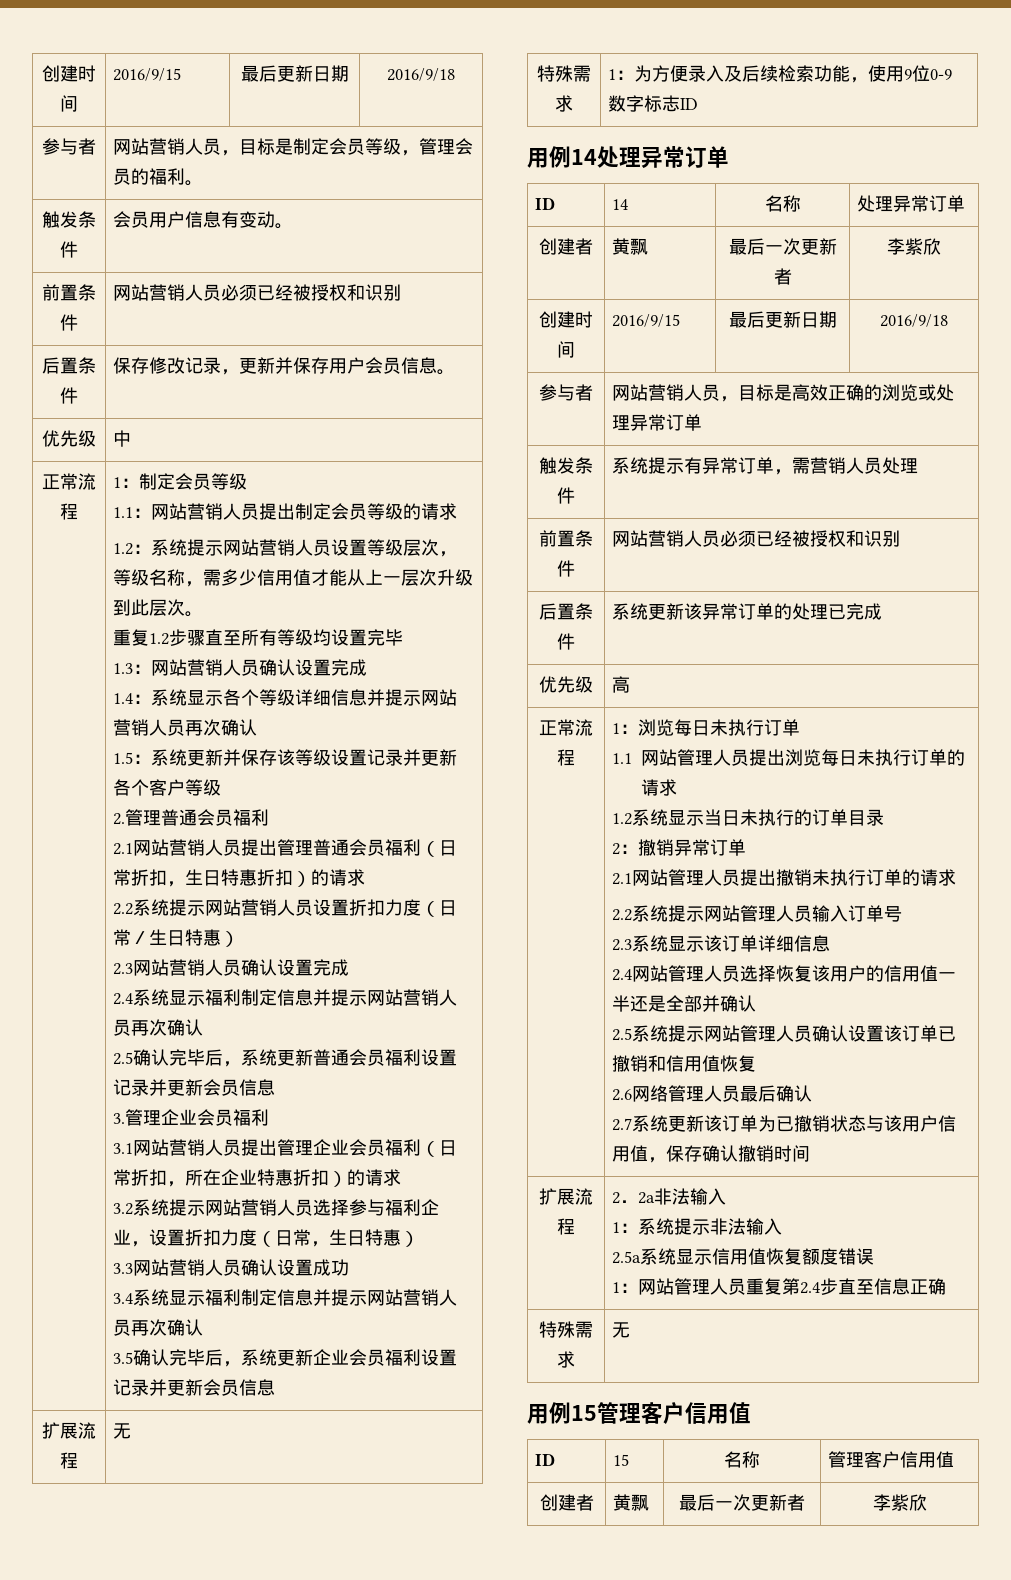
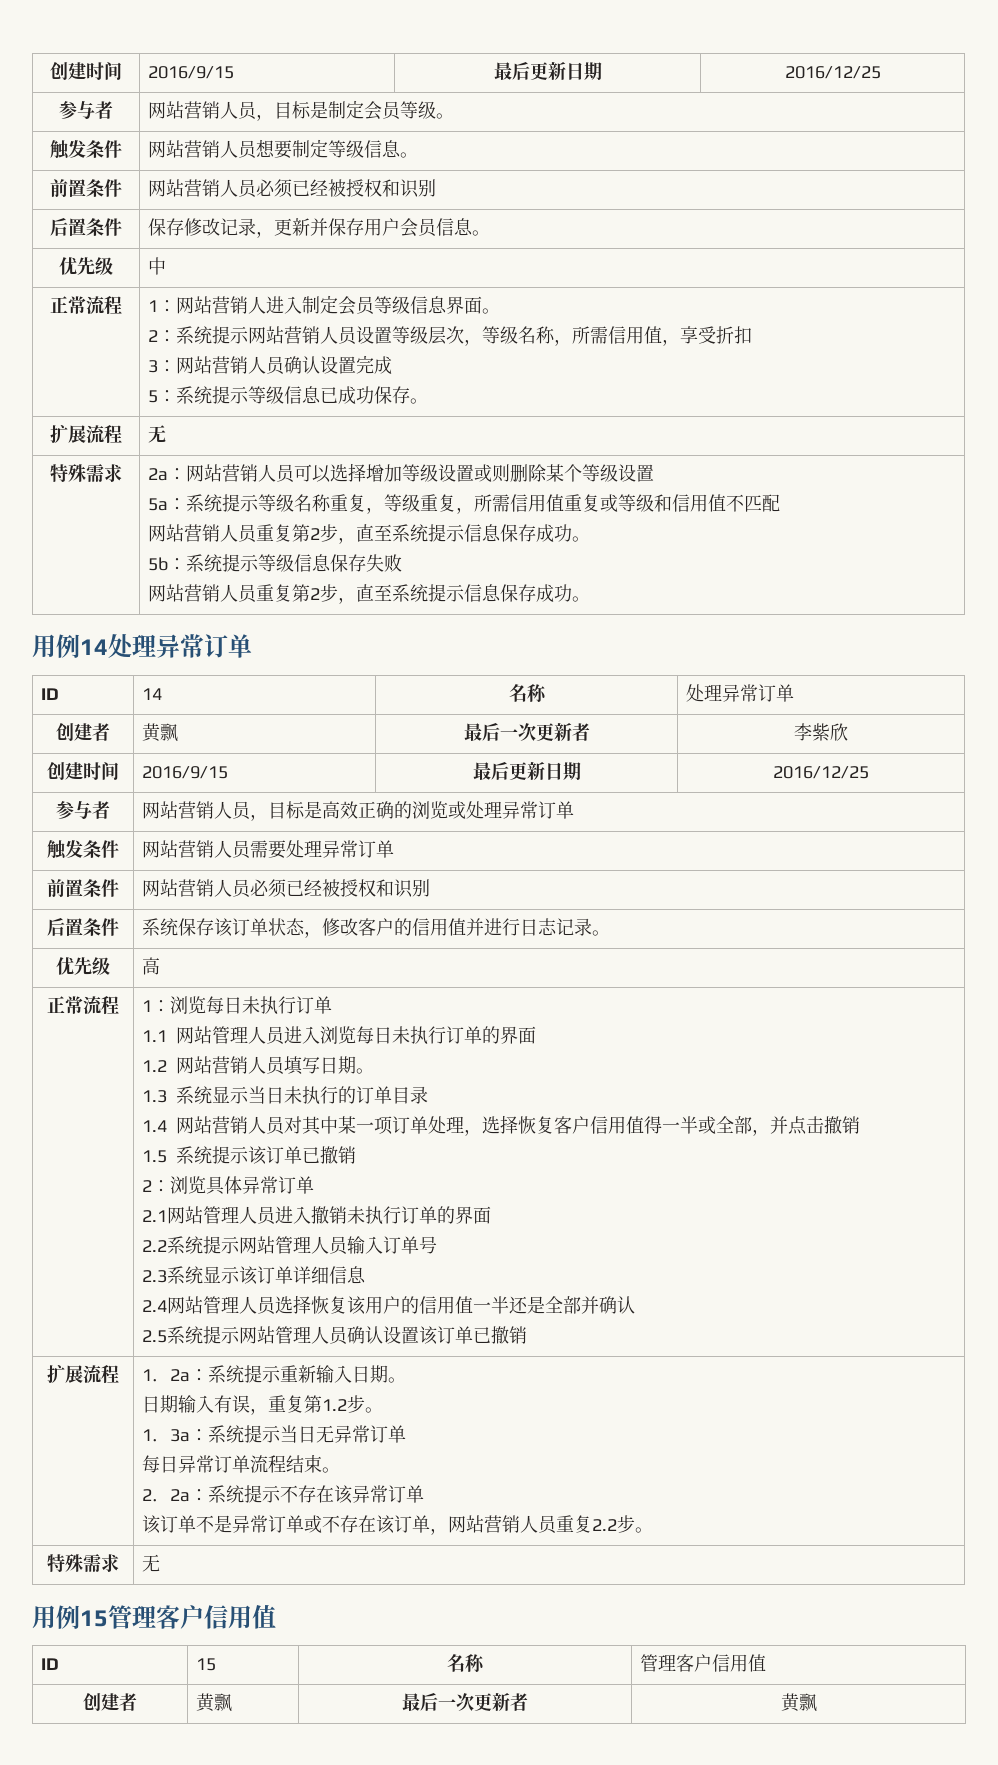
[42,65,96,82] [60,95,78,112] [113,68,182,81] [240,65,349,82] [387,68,455,81] 创建时间 | 2016/9/15 | 最后更新日期 | 2016/9/18 -> [50,61,122,80] [147,66,234,79] [493,62,602,80] [784,66,881,79] 创建时间 | 2016/9/15 | 最后更新日期 | 2016/12/25
[401,138,474,156] [113,168,186,185] ，管理会员的福利 -> (436, 110) none
[113,211,276,228] 会员用户信息有变动 -> [147,139,401,159] 网站营销人员想要制定等级信息
[139,473,248,490] [113,503,458,520] [113,543,134,555] 制定会员等级 // 1.1：网站营销人员提出制定会员等级的请求 // 1.2 -> [175,295,500,315] [147,330,158,342] 网站营销人进入制定会员等级信息界面。 // 2
[203,569,474,586] [113,599,204,617] [113,629,404,646] [113,663,134,674] 需多少信用值才能从上一层次升级到此层次。 // 重复1.2步骤直至所有等级均设置完毕 // 1.3 -> [571,326,752,346] [147,360,158,373] 所需信用值，享受折扣 // 3
[113,689,458,706] [113,719,258,736] [113,749,458,766] [113,779,222,796] [113,809,270,826] [113,839,458,857] [113,869,366,887] [113,899,458,917] [113,929,240,947] [113,959,350,976] [113,989,458,1006] [113,1019,204,1036] [113,1049,458,1067] [113,1079,276,1096] [113,1109,270,1126] [113,1139,458,1157] [113,1169,402,1187] [113,1199,440,1216] [113,1229,420,1247] [113,1259,350,1276] [113,1289,458,1306] [113,1319,204,1336] [113,1349,458,1367] [113,1379,276,1396] 1.4：系统显示各个等级详细信息并提示网站营销人员再次确认 // 1.5：系统更新并保存该等级设置记录并更新各个客户等级 // 2.管理普通会员福利 // 2.1网站营销人员提出管理普通会员福利（日常折扣，生日特惠折扣）的请求 // 2.2系统提示网站营销人员设置折扣力度（日常／生日特惠） // 2.3网站营销人员确认设置完成 // 2.4系统显示福利制定信息并提示网站营销人员再次确认 // 2.5确认完毕后，系统更新普通会员福利设置记录并更新会员信息 // 3.管理企业会员福利 // 3.1网站营销人员提出管理企业会员福利（日常折扣，所在企业特惠折扣）的请求 // 3.2系统提示网站营销人员选择参与福利企业，设置折扣力度（日常，生日特惠） // 3.3网站营销人员确认设置成功 // 3.4系统显示福利制定信息并提示网站营销人员再次确认 // 3.5确认完毕后，系统更新企业会员福利设置记录并更新会员信息 -> [147,386,428,404] 5：系统提示等级信息已成功保存。
[608,65,953,83] [608,95,699,112] 1：为方便录入及后续检索功能，使用9位0-9数字标志ID -> [147,463,654,483] [147,494,780,514] [147,524,590,544] [147,554,402,572] [147,584,590,604] 2a：网站营销人员可以选择增加等级设置或则删除某个等级设置 // 5a：系统提示等级名称重复，等级重复，所需信用值重复或等级和信用值不匹配 // 网站营销人员重复第2步，直至系统提示信息保存成功。 // 5b：系统提示等级信息保存失败 // 网站营销人员重复第2步，直至系统提示信息保存成功。
[880,314,948,327] 2016/9/18 -> [773,766,869,779] 2016/12/25
[612,457,919,475] 系统提示有异常订单，需营销人员处理 -> [141,840,394,859] 网站营销人员需要处理异常订单
[648,603,883,620] 更新该异常订单的处理已完成 -> [177,918,610,938] 保存该订单状态，修改客户的信用值并进行日志记录。
[749,749,786,766] 提出 -> [283,1026,320,1044] 进入
[641,779,678,796] [612,813,633,825] 请求 // 1.2 -> [499,1026,536,1044] [141,1056,374,1075] [141,1090,167,1103] 界面 // 1.2网站营销人员填写日期。 // 1.3
[612,839,675,856] // 2：撤销 -> [141,1115,860,1136] [141,1146,356,1165] [141,1176,242,1195] // 1.4网站营销人员对其中某一项订单处理，选择恢复客户信用值得一半或全部，并点击撤销 // 1.5系统提示该订单已撤销 // 2：浏览具体
[740,869,777,886] 提出 -> [274,1206,311,1224] 进入
[920,869,957,886] 请求 -> [454,1206,491,1224] 界面
[648,1055,757,1072] [612,1085,813,1102] [612,1115,957,1132] [612,1145,811,1163] [539,1188,593,1205] [557,1218,575,1235] [612,1188,727,1205] [612,1218,783,1235] [612,1248,875,1265] [612,1278,947,1295] 和信用值恢复 // 2.6网络管理人员最后确认 // 2.7系统更新该订单为已撤销状态与该用户信用值，保存确认撤销时间 // 扩展流程 | 2．2a非法输入 // 1：系统提示非法输入 // 2.5a系统显示信用值恢复额度错误 // 1：网站管理人员重复第2.4步直至信息正确 -> [47,1365,119,1384] [141,1365,406,1383] [141,1395,383,1415] [141,1425,406,1443] [141,1455,340,1473] [141,1485,424,1504] [141,1515,653,1535] // 扩展流程 | 1．2a：系统提示重新输入日期。 // 日期输入有误，重复第1.2步。 // 1．3a：系统提示当日无异常订单 // 每日异常订单流程结束。 // 2．2a：系统提示不存在该异常订单 // 该订单不是异常订单或不存在该订单，网站营销人员重复2.2步。
[872,1494,927,1511] 李紫欣 -> [780,1693,817,1712] 黄飘

